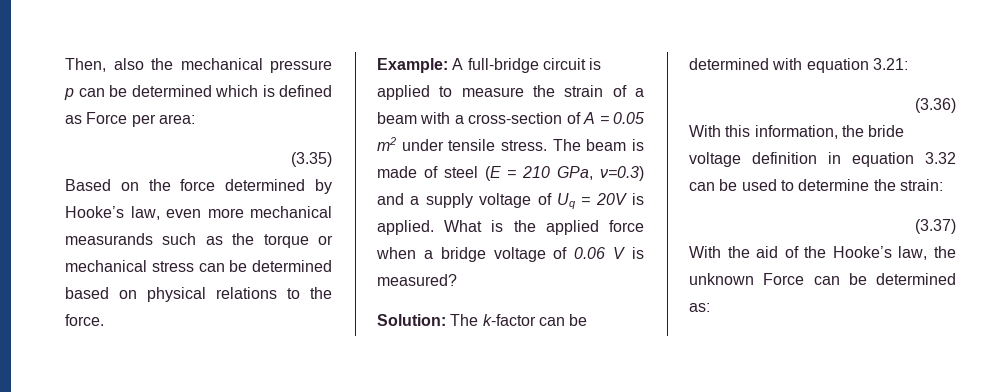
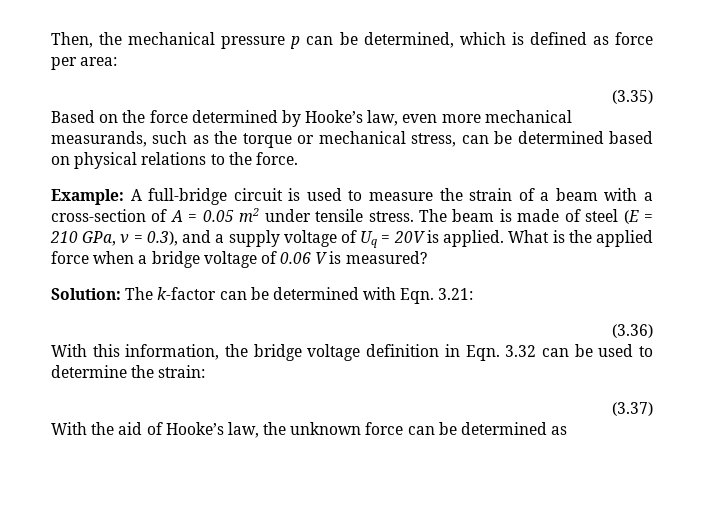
[113,58,144,70] also -> (93, 40) none
[131,85,212,97] determined -> [363,32,454,48] determined,
[86,112,128,124] Force -> [615,32,653,45] force
[65,233,153,245] measurands -> [51,131,147,147] measurands,
[151,261,194,272] stress -> [411,133,457,147] stress,
[377,85,430,100] applied -> [306,188,342,201] used
[600,166,644,181] ν=0.3) -> [120,231,178,246] ν = 0.3),
[806,58,869,73] equation -> [400,288,435,304] Eqn.
[868,125,905,137] bride -> [253,344,302,361] bridge
[852,152,914,167] equation -> [465,345,500,361] Eqn.
[804,246,827,258] the -> (163, 428) none
[763,273,956,285] [689,303,710,312] Force can be determined as: -> [365,422,568,435] force can be determined as

